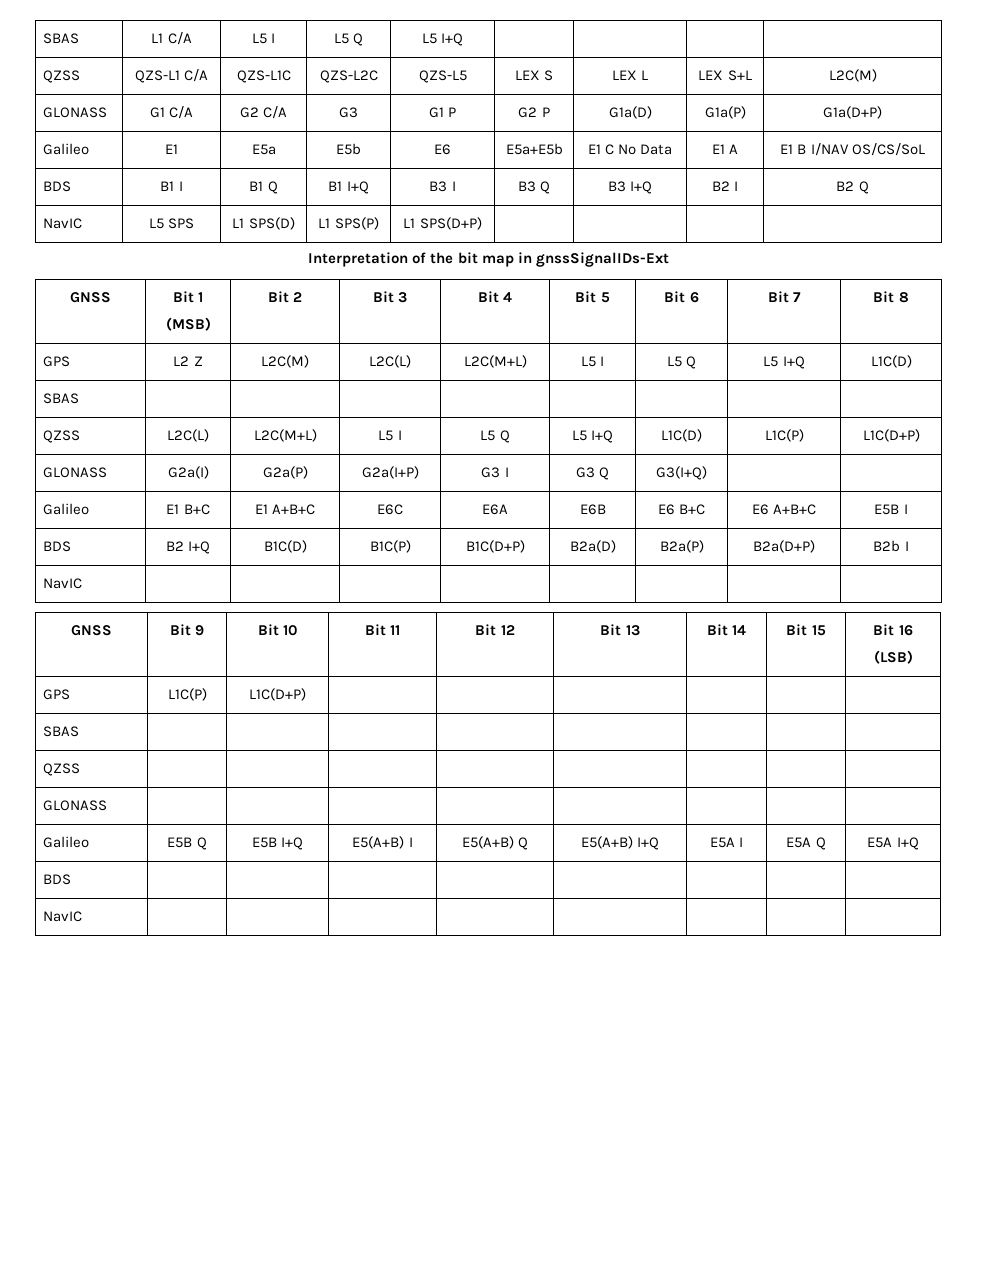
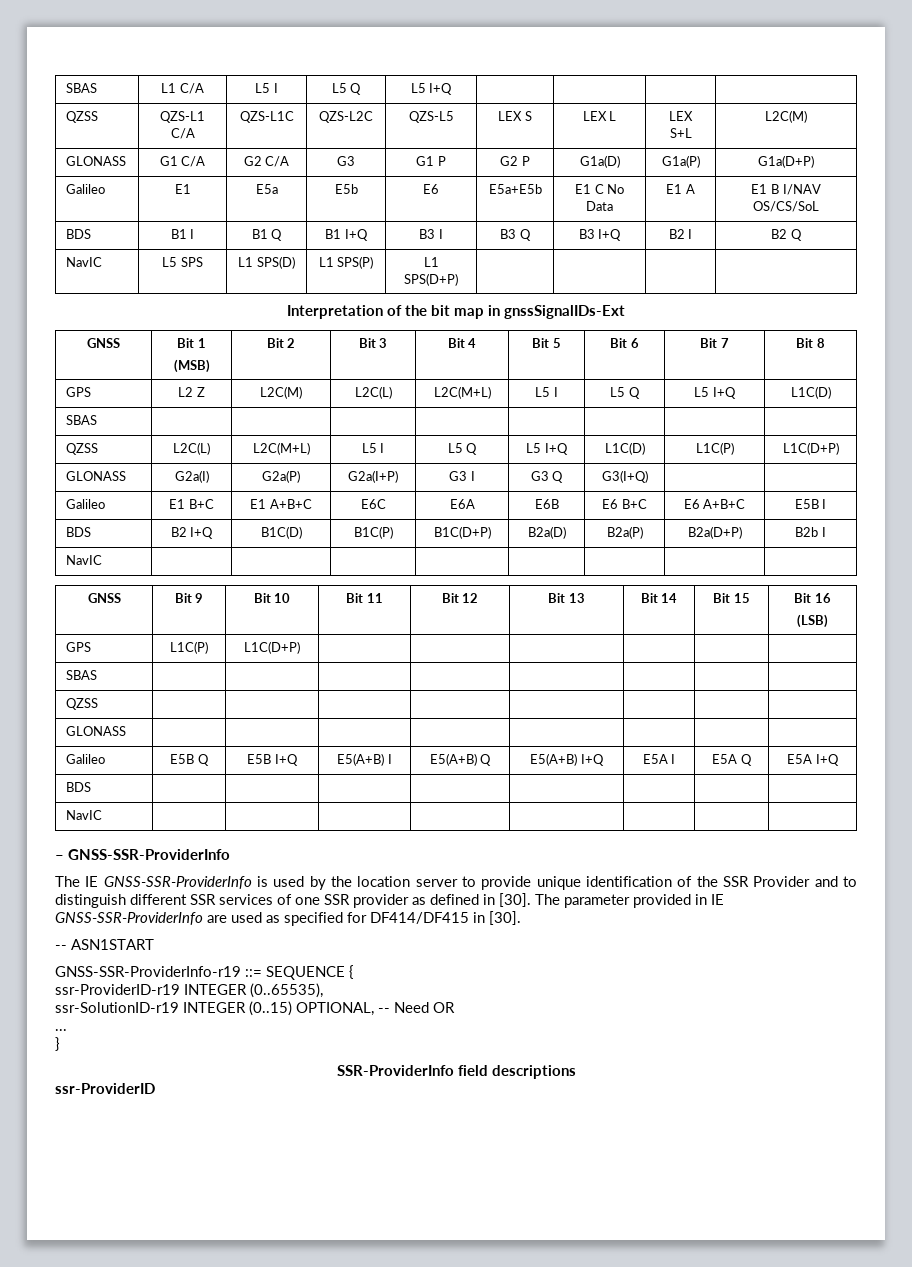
(82, 916) none -> [55,849,230,860] [55,876,858,890] [55,893,724,908] [55,911,521,926] [55,939,154,950] [55,965,354,980] [55,983,323,998] [55,1001,455,1016] [55,1029,67,1031] [55,1037,60,1051] [336,1065,576,1079] [55,1083,155,1094] // – GNSS-SSR-ProviderInfo // The IE GNSS-SSR-ProviderInfo is used by the location server to provide unique identification of the SSR Provider and to distinguish different SSR services of one SSR provider as defined in [30]. The parameter provided in IE GNSS-SSR-ProviderInfo are used as specified for DF414/DF415 in [30]. // -- ASN1START // GNSS-SSR-ProviderInfo-r19 ::= SEQUENCE { // ssr-ProviderID-r19 INTEGER (0..65535), // ssr-SolutionID-r19 INTEGER (0..15) OPTIONAL, -- Need OR // ... // } // SSR-ProviderInfo field descriptions // ssr-ProviderID

